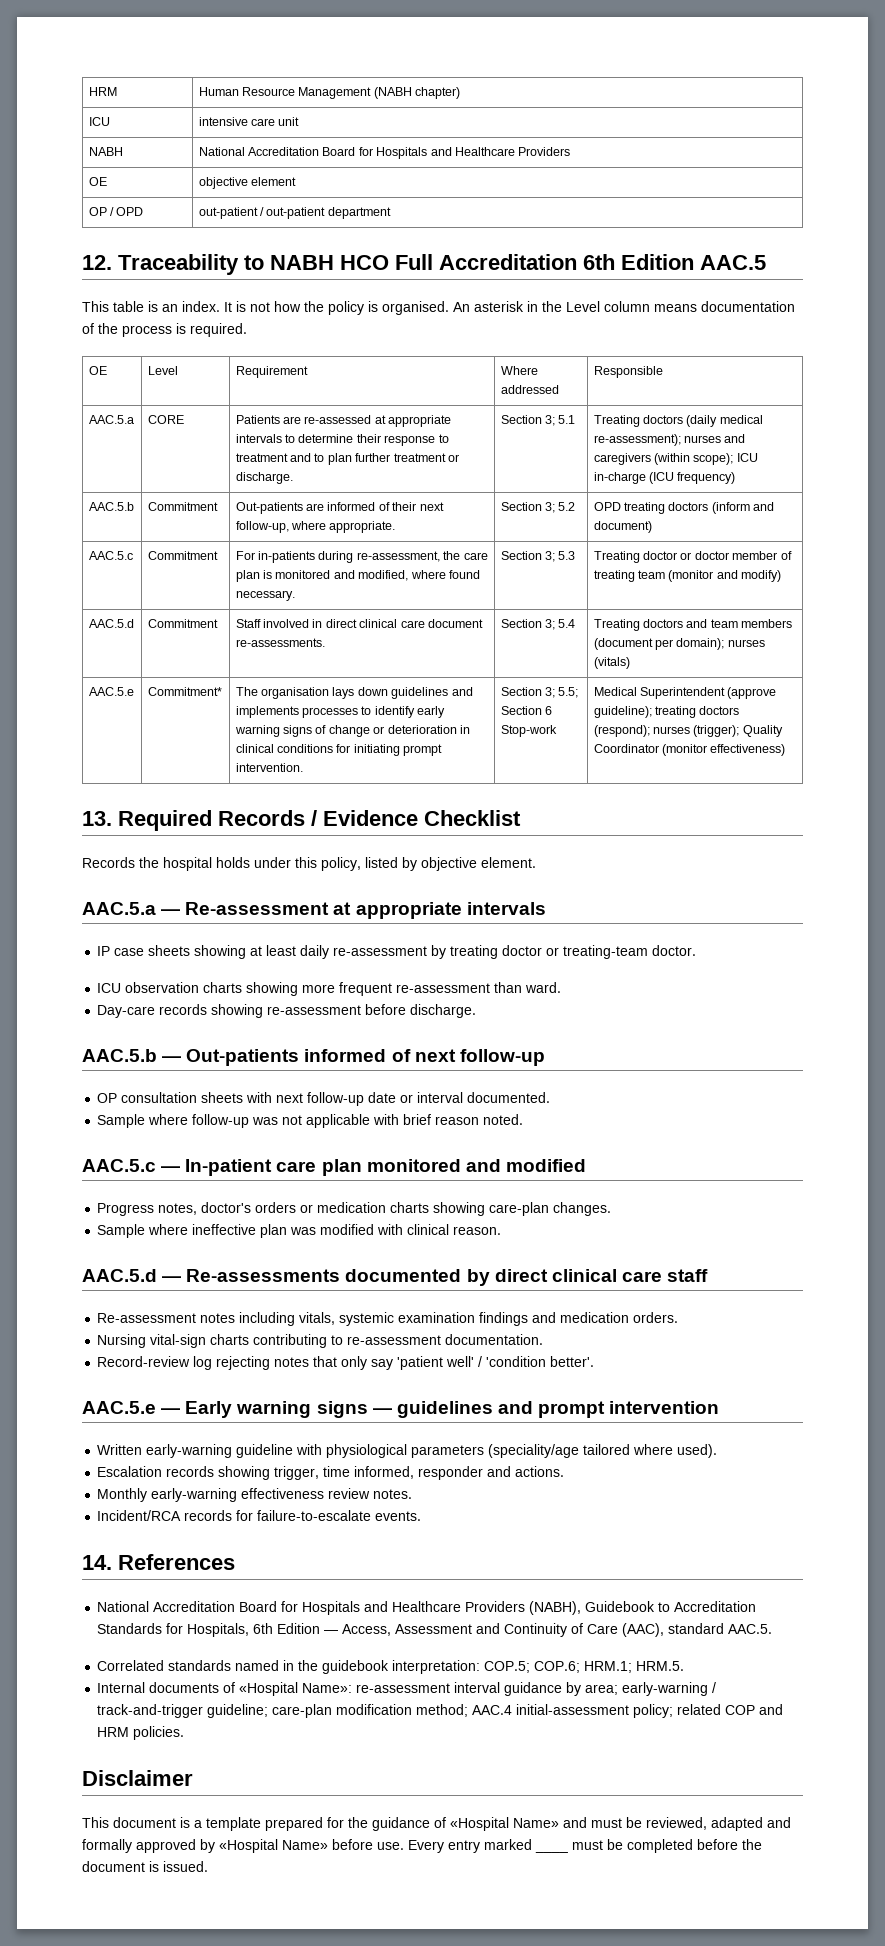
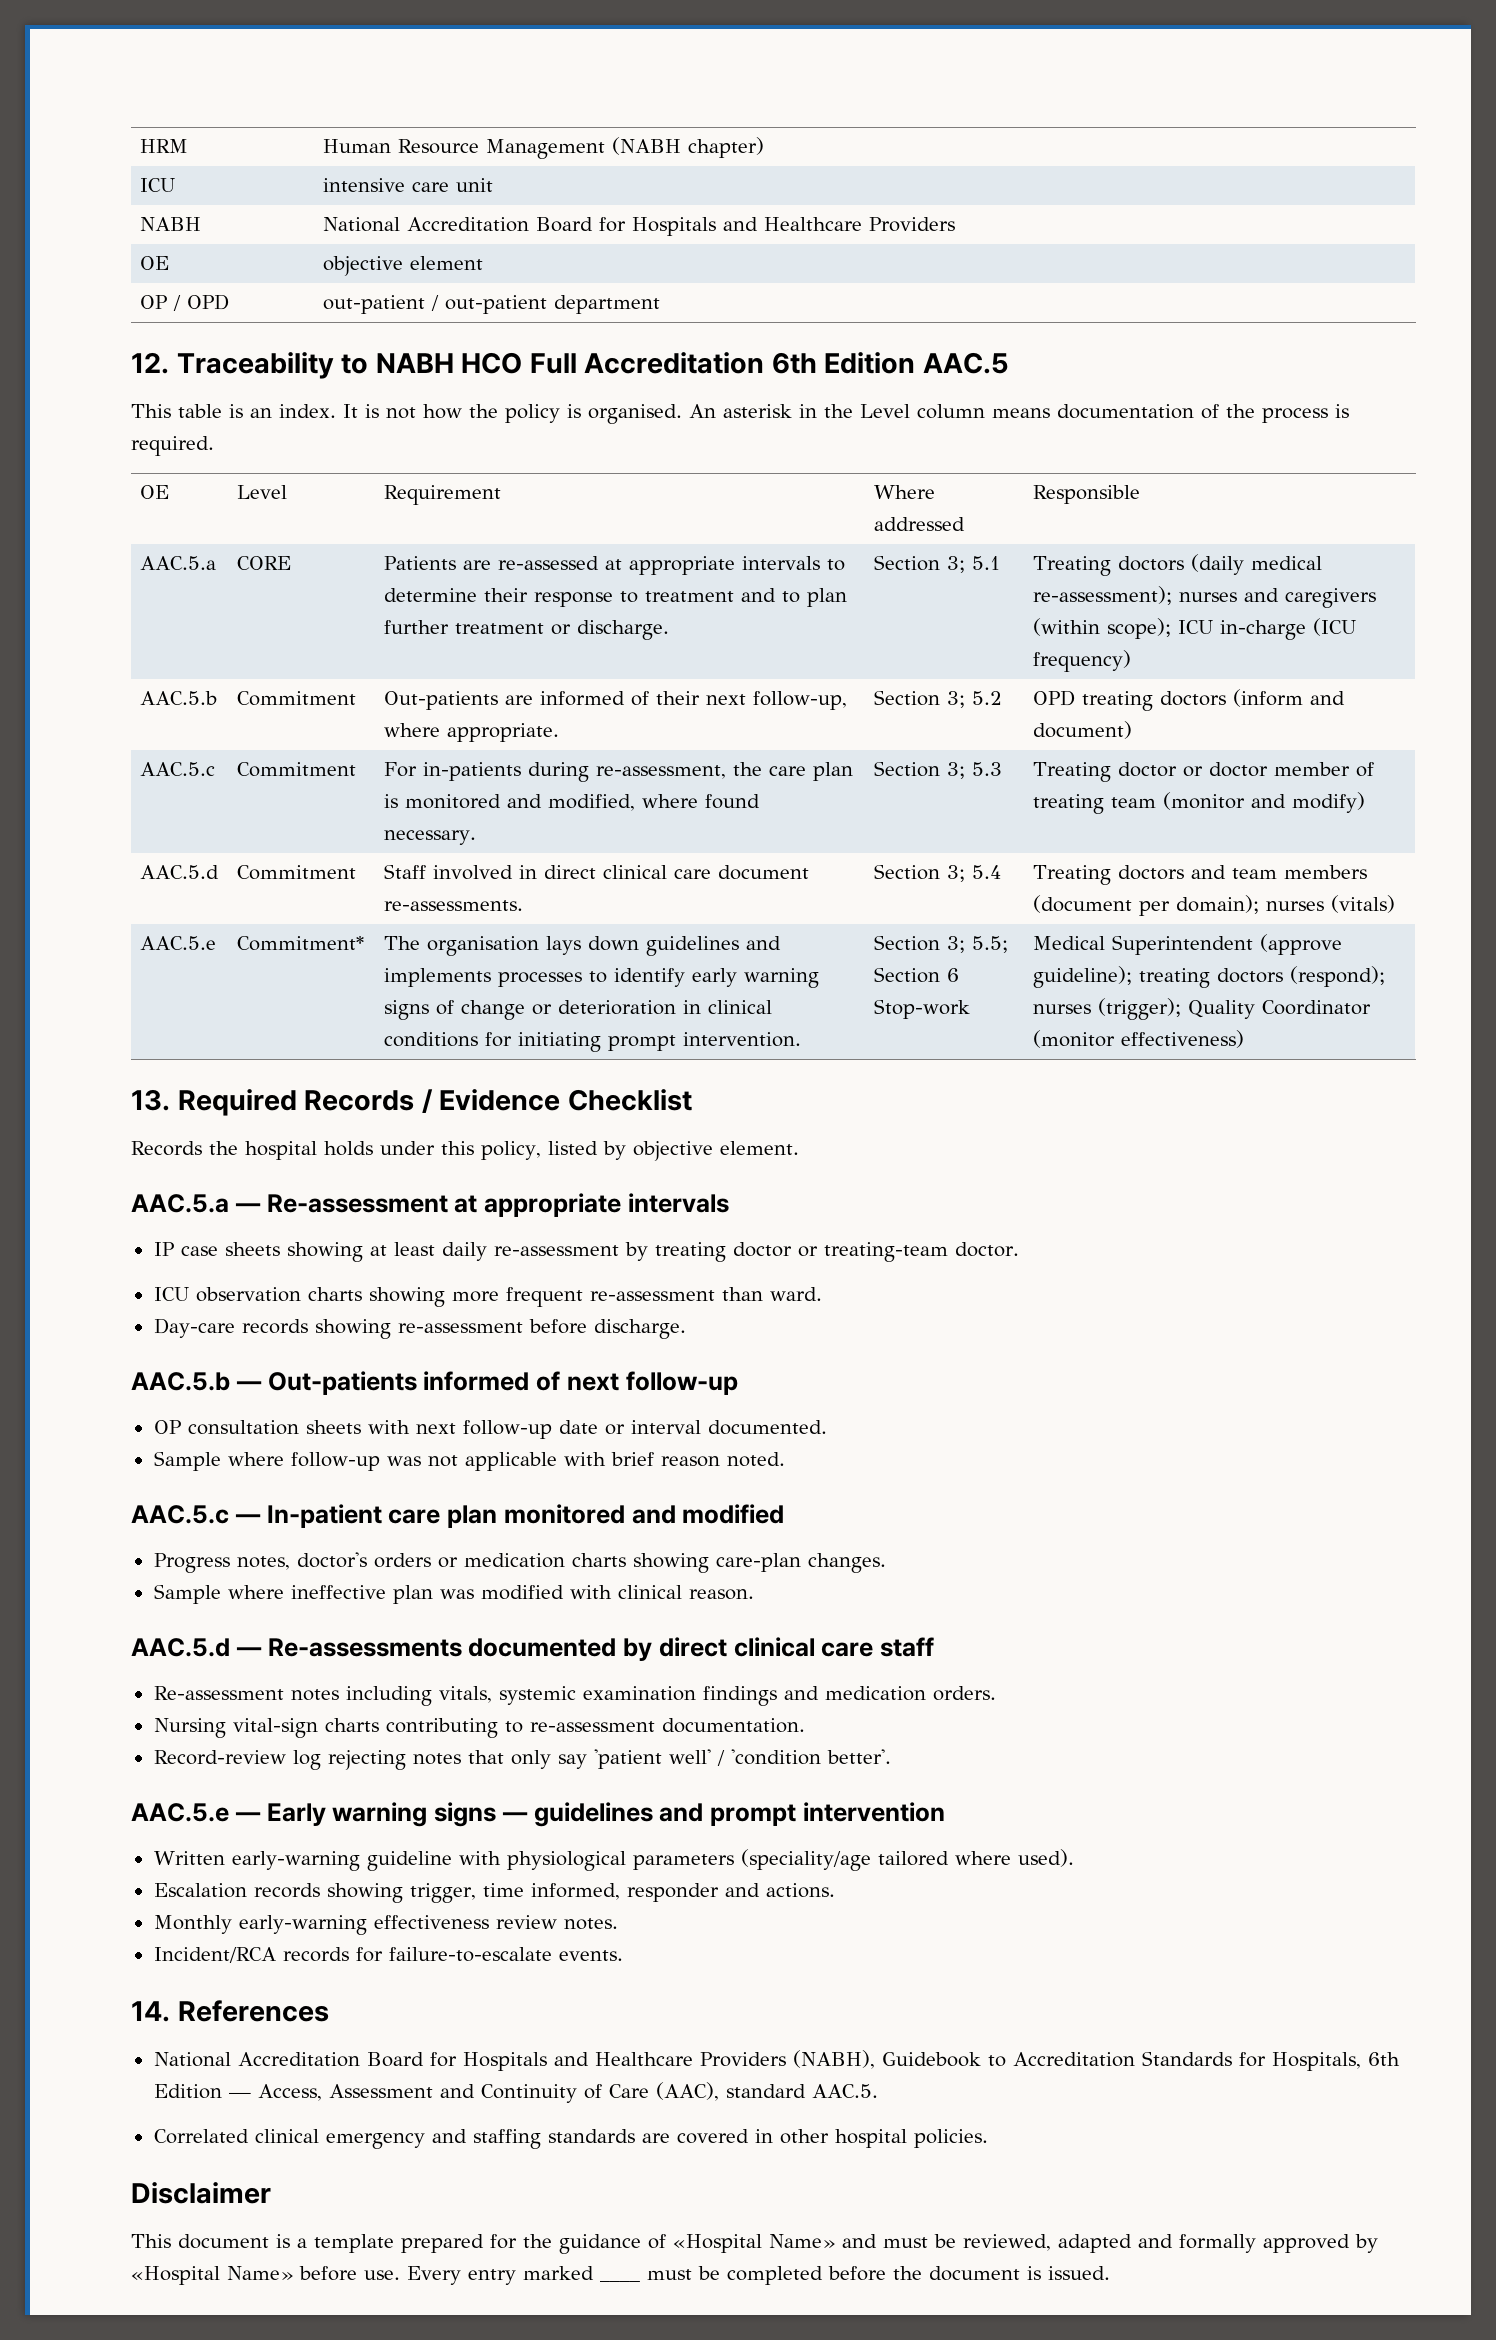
[168,1660,685,1674] [97,1682,717,1696] [97,1704,784,1718] [97,1727,130,1737] standards named in the guidebook interpretation: COP.5; COP.6; HRM.1; HRM.5. // Internal documents of «Hospital Name»: re-assessment interval guidance by area; early-warning / track-and-trigger guideline; care-plan modification method; AAC.4 initial-assessment policy; related COP and HRM -> [254,2129,907,2149] clinical emergency and staffing standards are covered in other hospital

